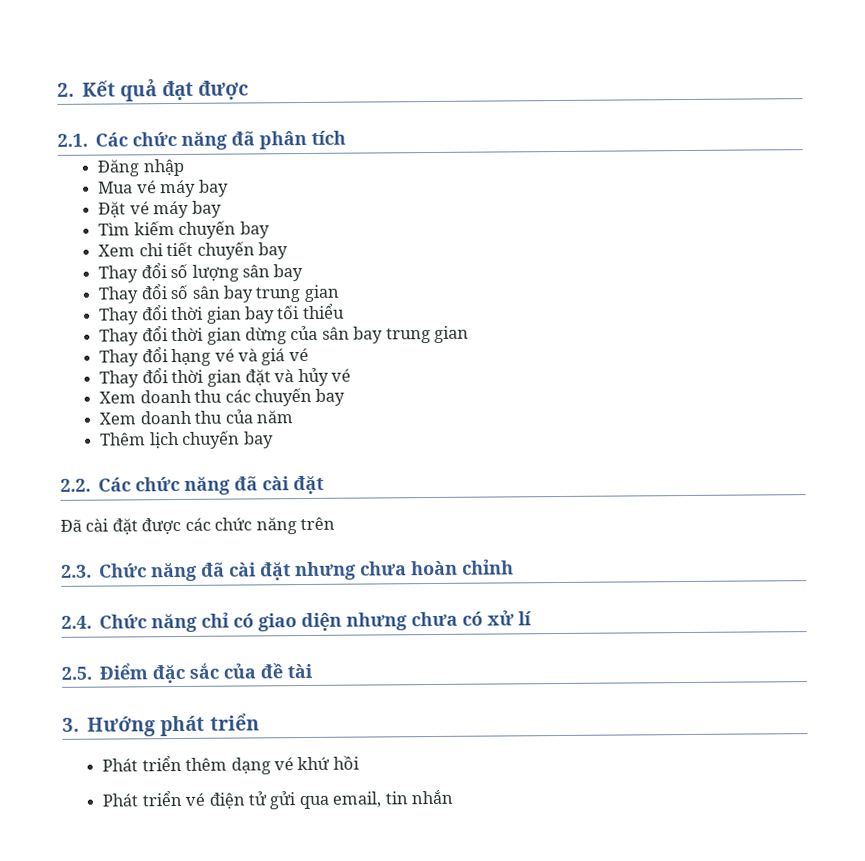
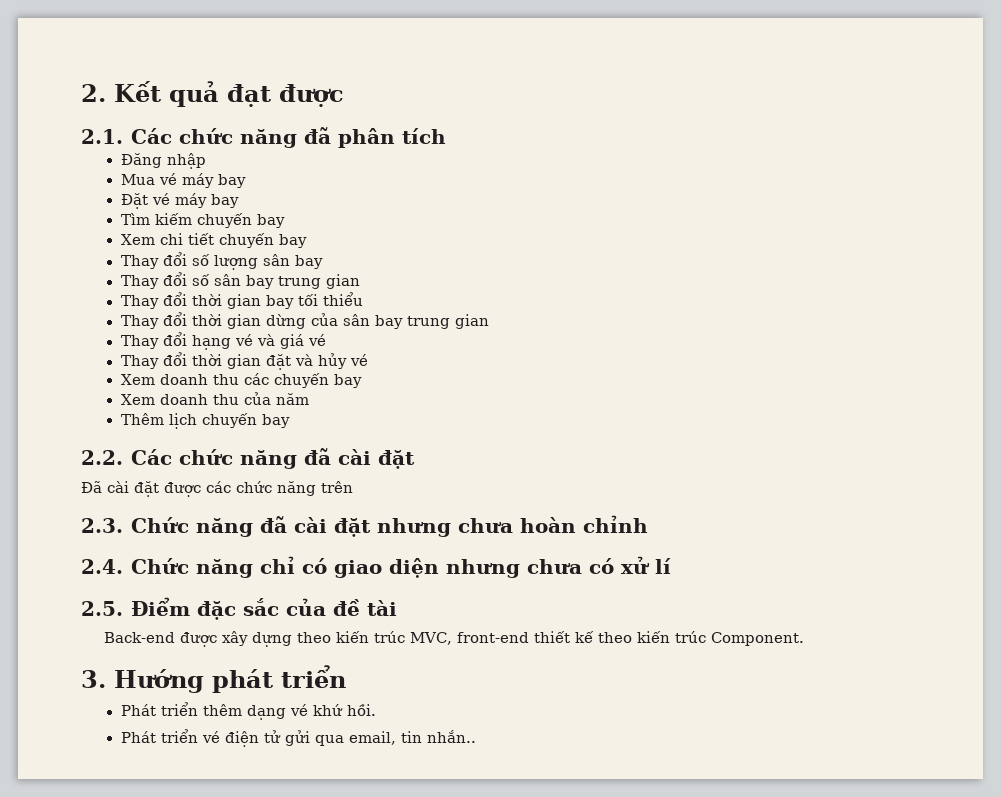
(314, 671) none -> [103,631,804,647] // Back-end được xây dựng theo kiến trúc MVC, front-end thiết kế theo kiến trúc Component.
[332,755,360,770] hồi -> [346,704,376,716] hồi.
[411,789,454,805] nhắn -> [426,730,476,743] nhắn..

